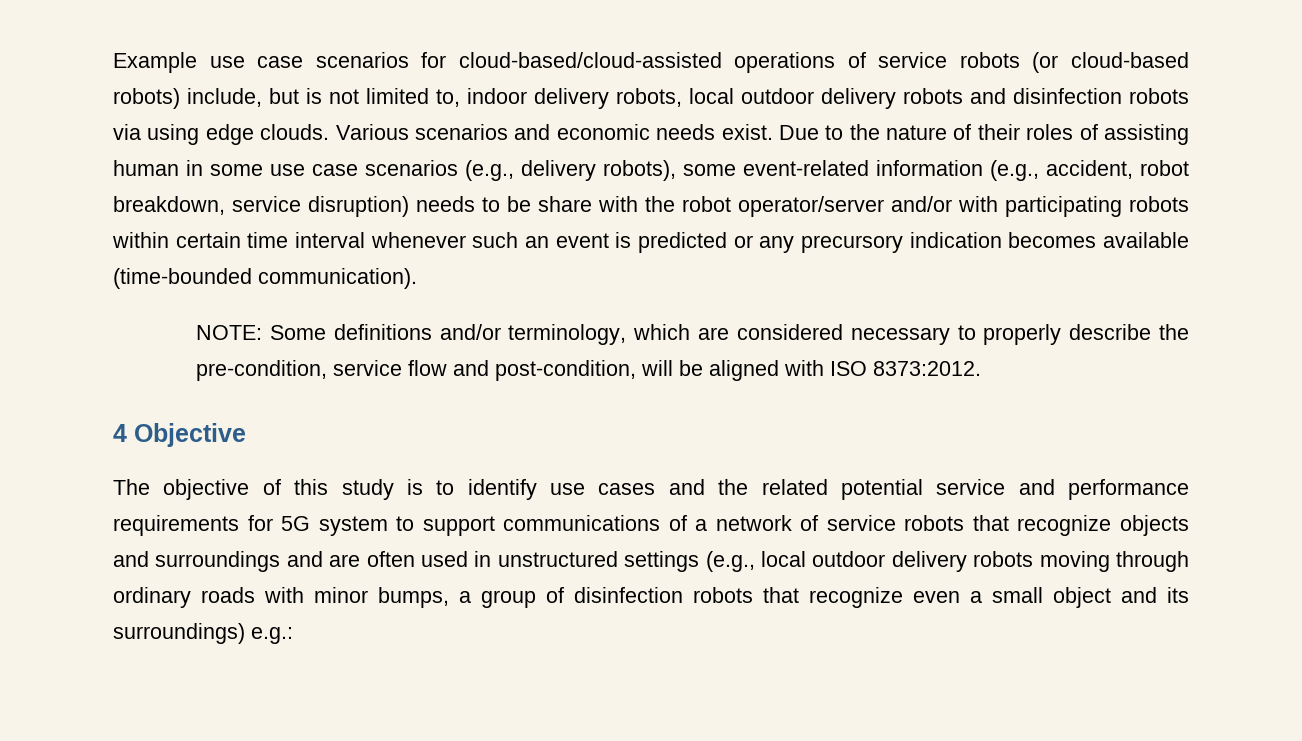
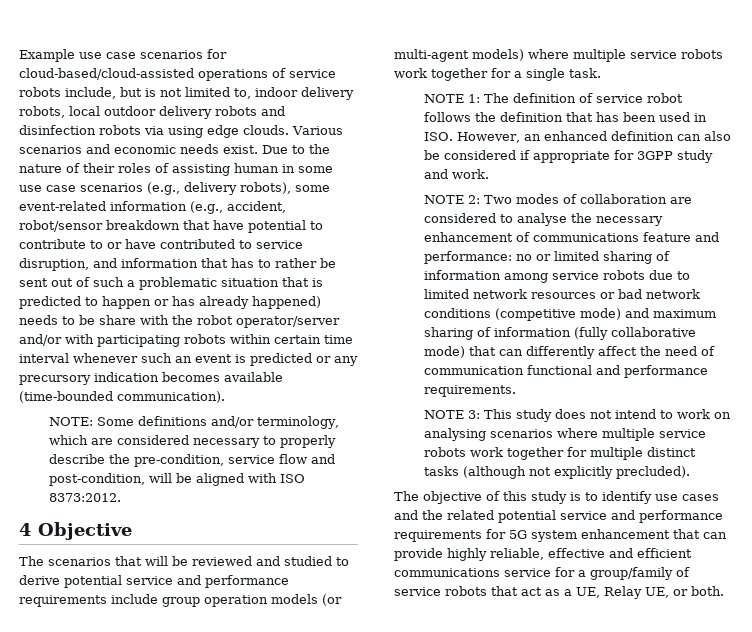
[1032,52,1189,73] [113,88,180,109] (or cloud-based robots) -> (61, 92) none
[1140,160,1189,176] [113,196,409,217] robot breakdown, service disruption) -> [19,220,323,233] [19,239,303,249] [19,258,336,271] [19,277,323,290] [19,296,321,309] robot/sensor breakdown that have potential to contribute to or have contributed to service disruption, and information that has to rather be sent out of such a problematic situation that is predicted to happen or has already happened)
(246, 435) none -> [19,556,349,566] [19,575,289,588] [19,594,342,607] [394,49,723,62] [394,68,601,81] [424,93,684,103] [424,112,708,122] [424,131,732,143] [424,150,714,163] [424,169,490,179] [424,194,693,204] [424,213,664,226] [424,232,720,242] [424,251,671,264] [424,270,691,283] [424,289,701,299] [424,308,717,321] [424,327,697,340] [424,346,716,359] [424,365,709,378] [424,385,517,397] [424,409,732,422] [424,428,707,441] [424,447,697,460] [424,466,691,479] // The scenarios that will be reviewed and studied to derive potential service and performance requirements include group operation models (or multi-agent models) where multiple service robots work together for a single task. // NOTE 1: The definition of service robot follows the definition that has been used in ISO. However, an enhanced definition can also be considered if appropriate for 3GPP study and work. // NOTE 2: Two modes of collaboration are considered to analyse the necessary enhancement of communications feature and performance: no or limited sharing of information among service robots due to limited network resources or bad network conditions (competitive mode) and maximum sharing of information (fully collaborative mode) that can differently affect the need of communication functional and performance requirements. // NOTE 3: This study does not intend to work on analysing scenarios where multiple service robots work together for multiple distinct tasks (although not explicitly precluded).
[396,515,1189,536] [113,551,1189,572] [113,587,1189,608] [113,623,293,644] to support communications of a network of service robots that recognize objects and surroundings and are often used in unstructured settings (e.g., local outdoor delivery robots moving through ordinary roads with minor bumps, a group of disinfection robots that recognize even a small object and its surroundings) e.g.: -> [581,529,727,539] [394,548,692,561] [394,567,690,580] [394,586,724,599] enhancement that can provide highly reliable, effective and efficient communications service for a group/family of service robots that act as a UE, Relay UE, or both.

